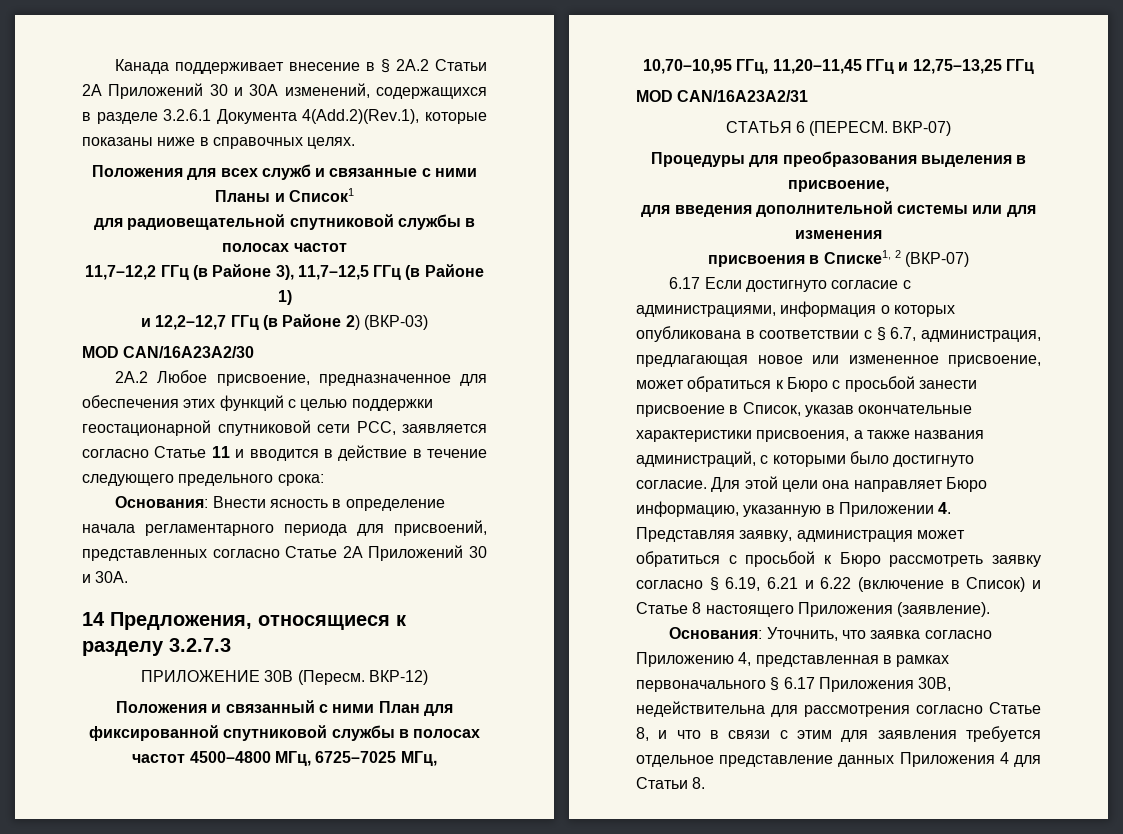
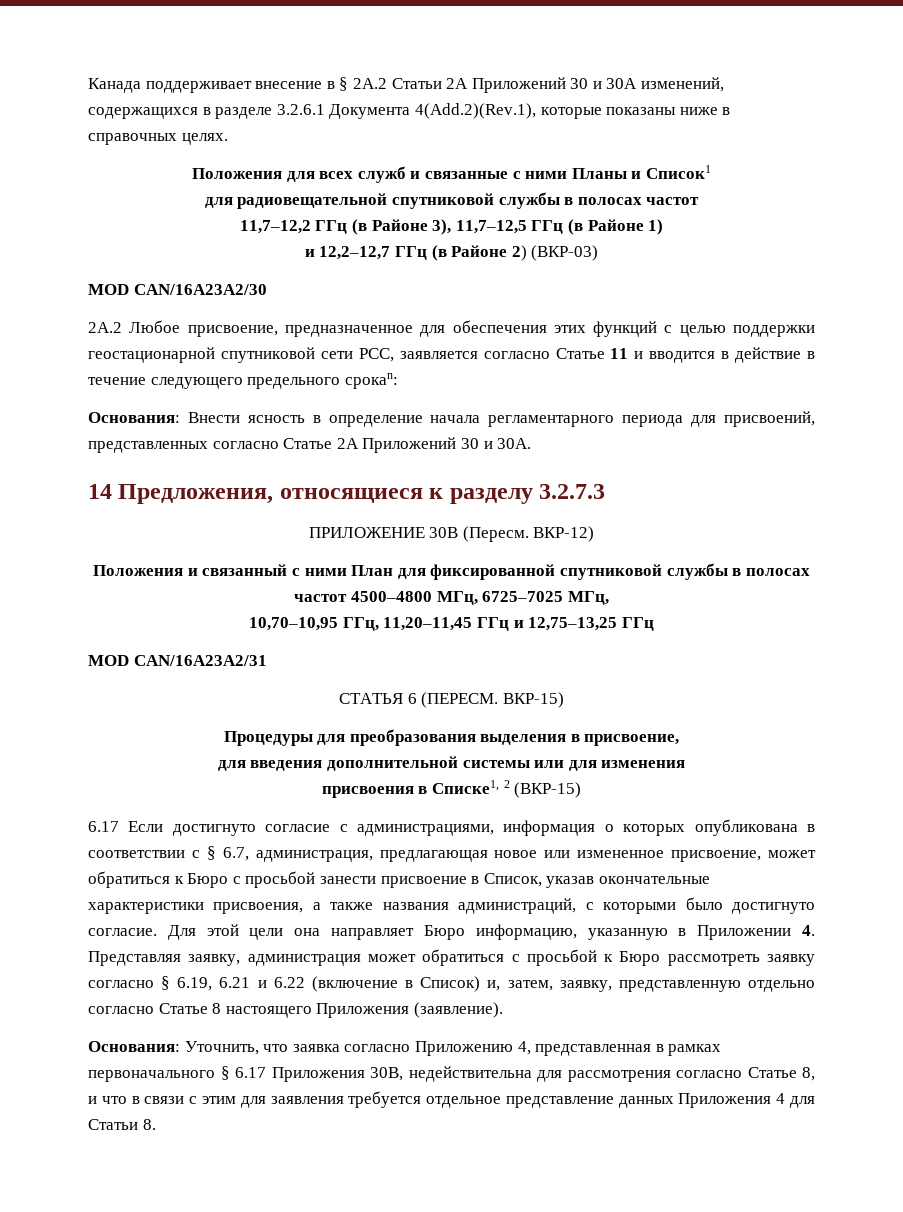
[277,474,324,486] срока: -> [344,373,398,389] срокаn:
[892,121,952,136] ВКР-07) -> [502,692,564,708] ВКР-15)
[905,252,970,267] (ВКР-07) -> [514,782,582,798] (ВКР-15)
[1032,580,1041,589] и -> [487,980,815,992] [88,1006,154,1014] и, затем, заявку, представленную отдельно согласно

